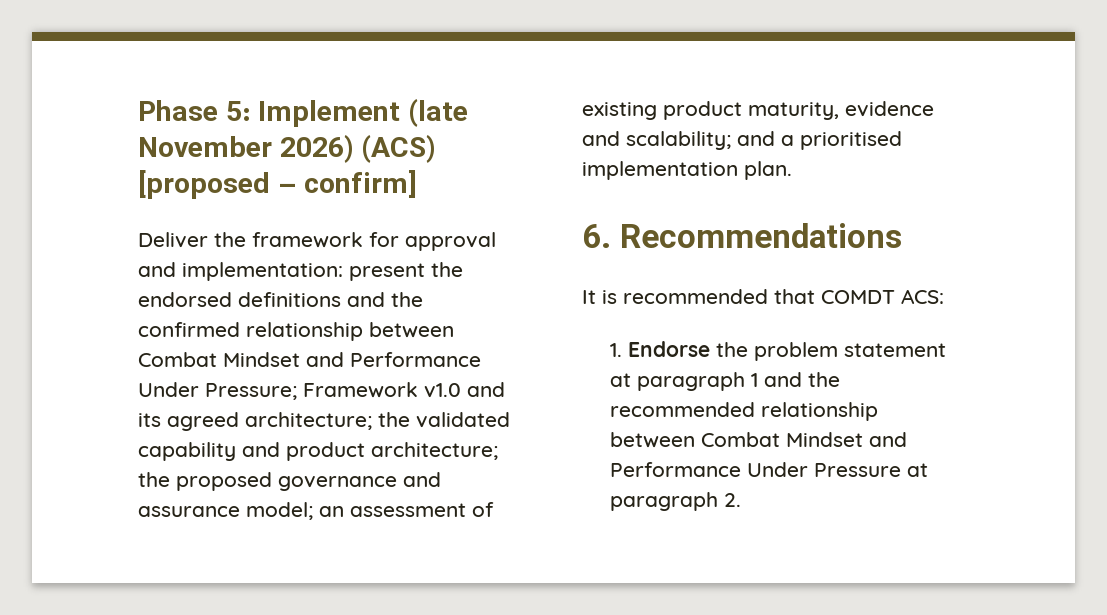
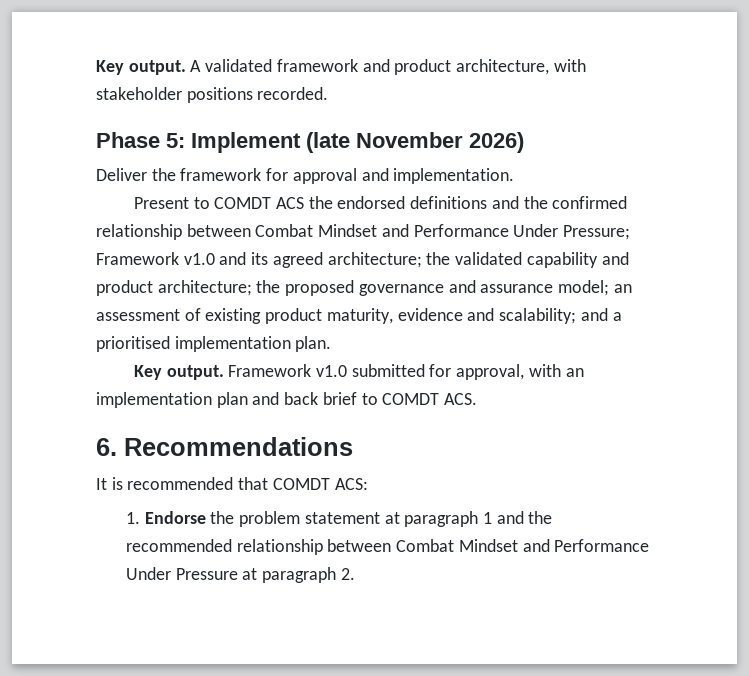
(138, 110) none -> [96,59,586,75] [96,87,329,103] Key output. A validated framework and product architecture, with stakeholder positions recorded. //
[361,134,437,163] [138,170,418,199] (ACS) [proposed – confirm] -> (524, 142) none
[182,262,425,281] implementation: present -> [393,168,515,184] [133,197,305,209] implementation. // Present to COMDT ACS
(792, 170) none -> [133,364,584,380] [96,392,478,408] // Key output. Framework v1.0 submitted for approval, with an implementation plan and back brief to COMDT ACS.

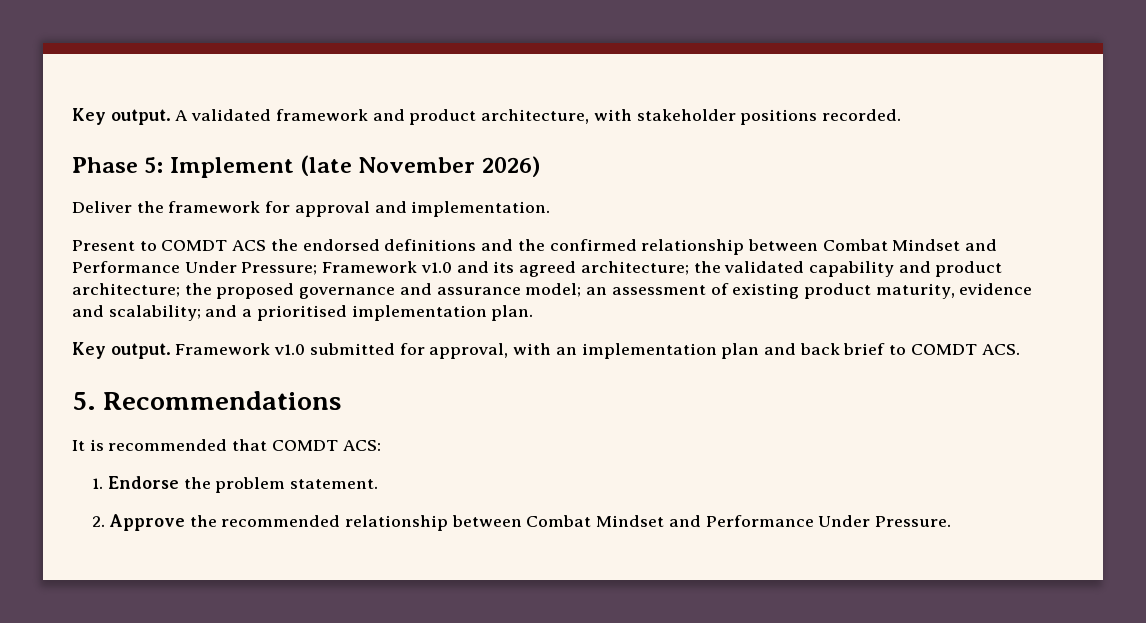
[96,438,117,456] 6. -> [72,392,96,410] 5.
[304,511,524,527] statement at paragraph 1 and -> [289,479,378,489] [92,514,185,531] statement. // 2. Approve
[175,567,355,583] Pressure at paragraph 2. -> [875,516,952,527] Pressure.

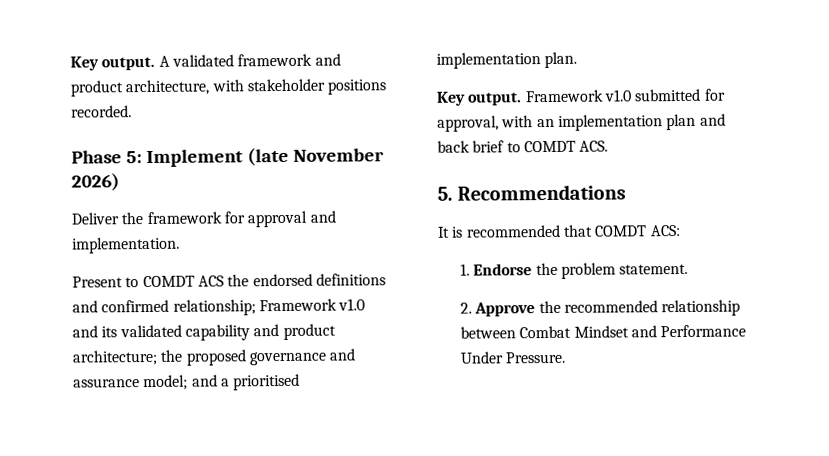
[517,239,998,255] [72,261,318,275] the confirmed relationship between Combat Mindset and Performance Under Pressure; -> [101,299,256,316] confirmed relationship;
[519,261,721,277] agreed architecture; the -> (118, 332) none
[586,283,1033,299] [72,305,201,321] an assessment of existing product maturity, evidence and scalability; -> (189, 382) none

